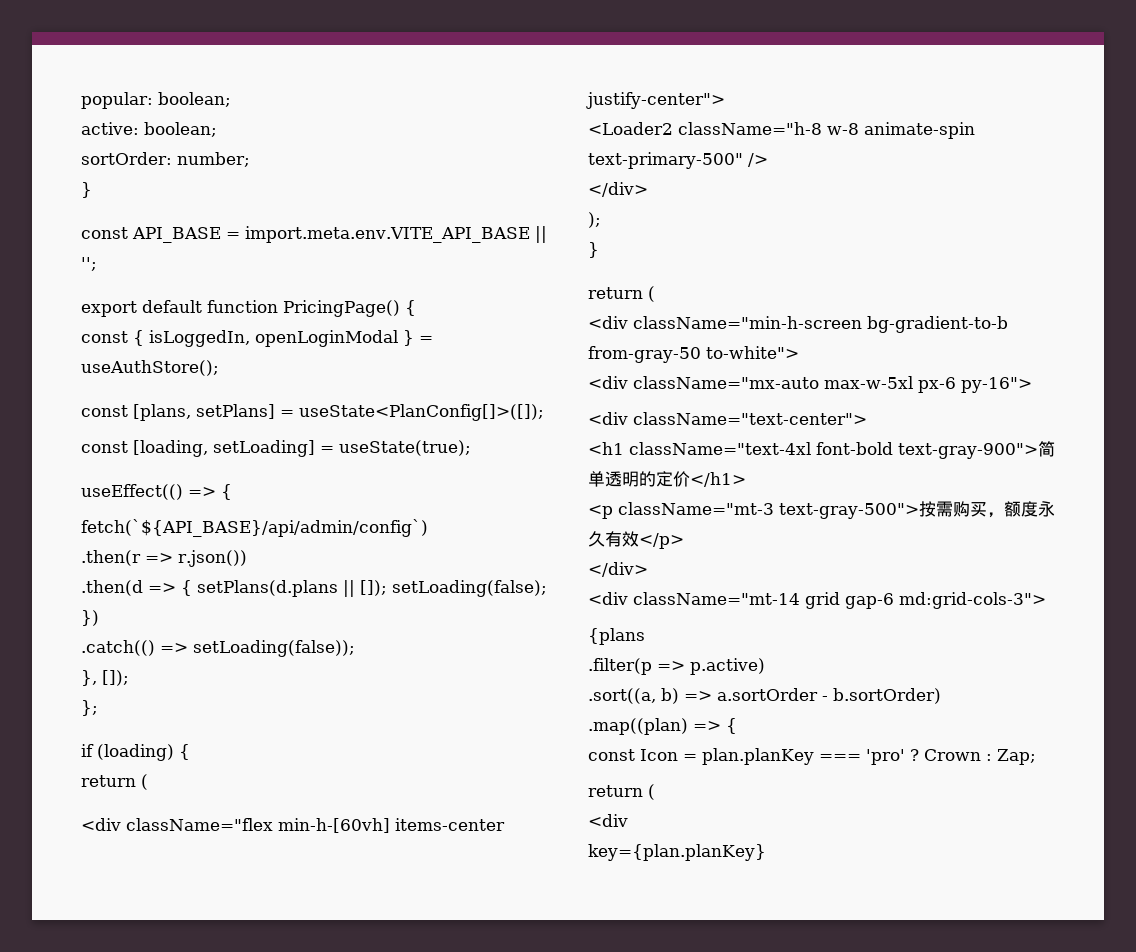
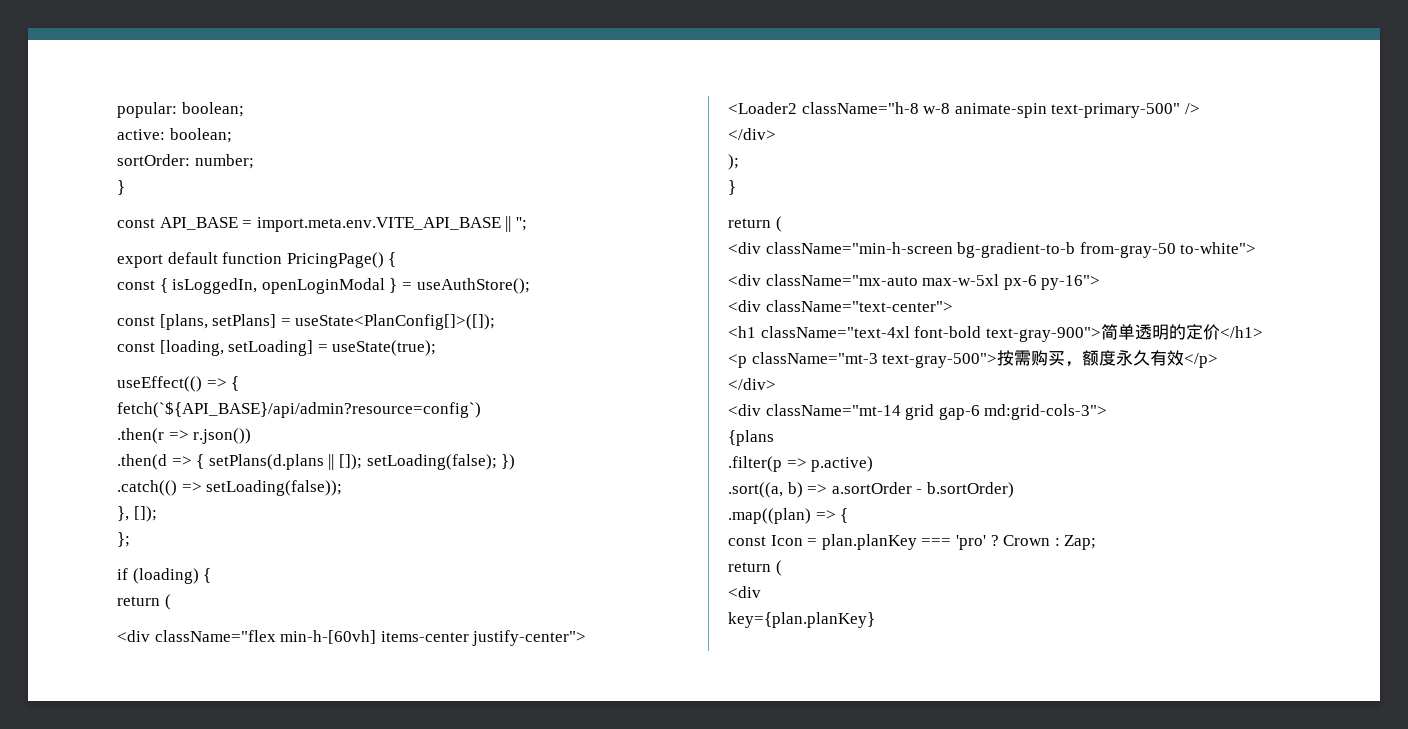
[81,519,428,537] fetch(`${API_BASE}/api/admin/config`) -> [117,401,481,418] fetch(`${API_BASE}/api/admin?resource=config`)

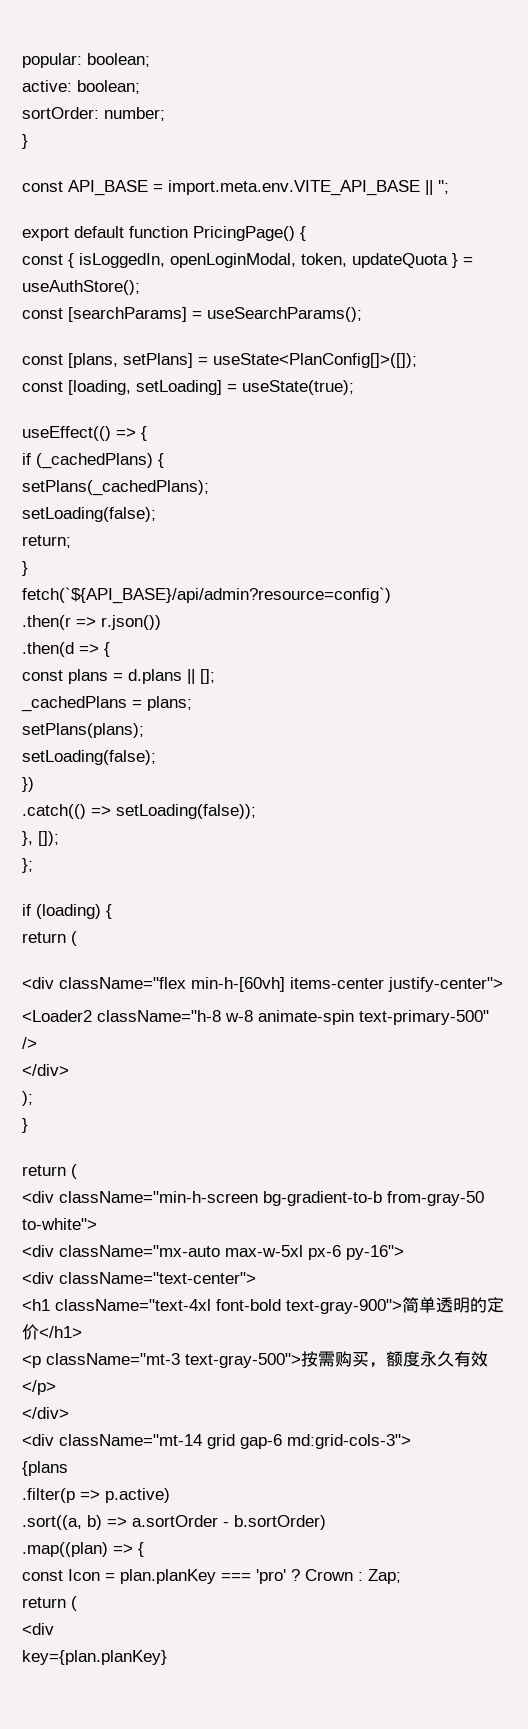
[261,278,385,294] openLoginModal -> [170,253,448,268] openLoginModal, token, updateQuota
(530, 286) none -> [22,307,362,322] // const [searchParams] = useSearchParams();
(240, 383) none -> [22,453,164,469] [22,480,209,496] [22,507,156,522] [22,535,71,548] [22,561,28,576] // if (_cachedPlans) { // setPlans(_cachedPlans); // setLoading(false); // return; // }
[208,454,497,470] setPlans(d.plans || []); setLoading(false); -> [22,669,215,684] [21,696,192,712] [22,723,144,738] [22,750,156,765] // const plans = d.plans || []; // _cachedPlans = plans; // setPlans(plans); // setLoading(false); //

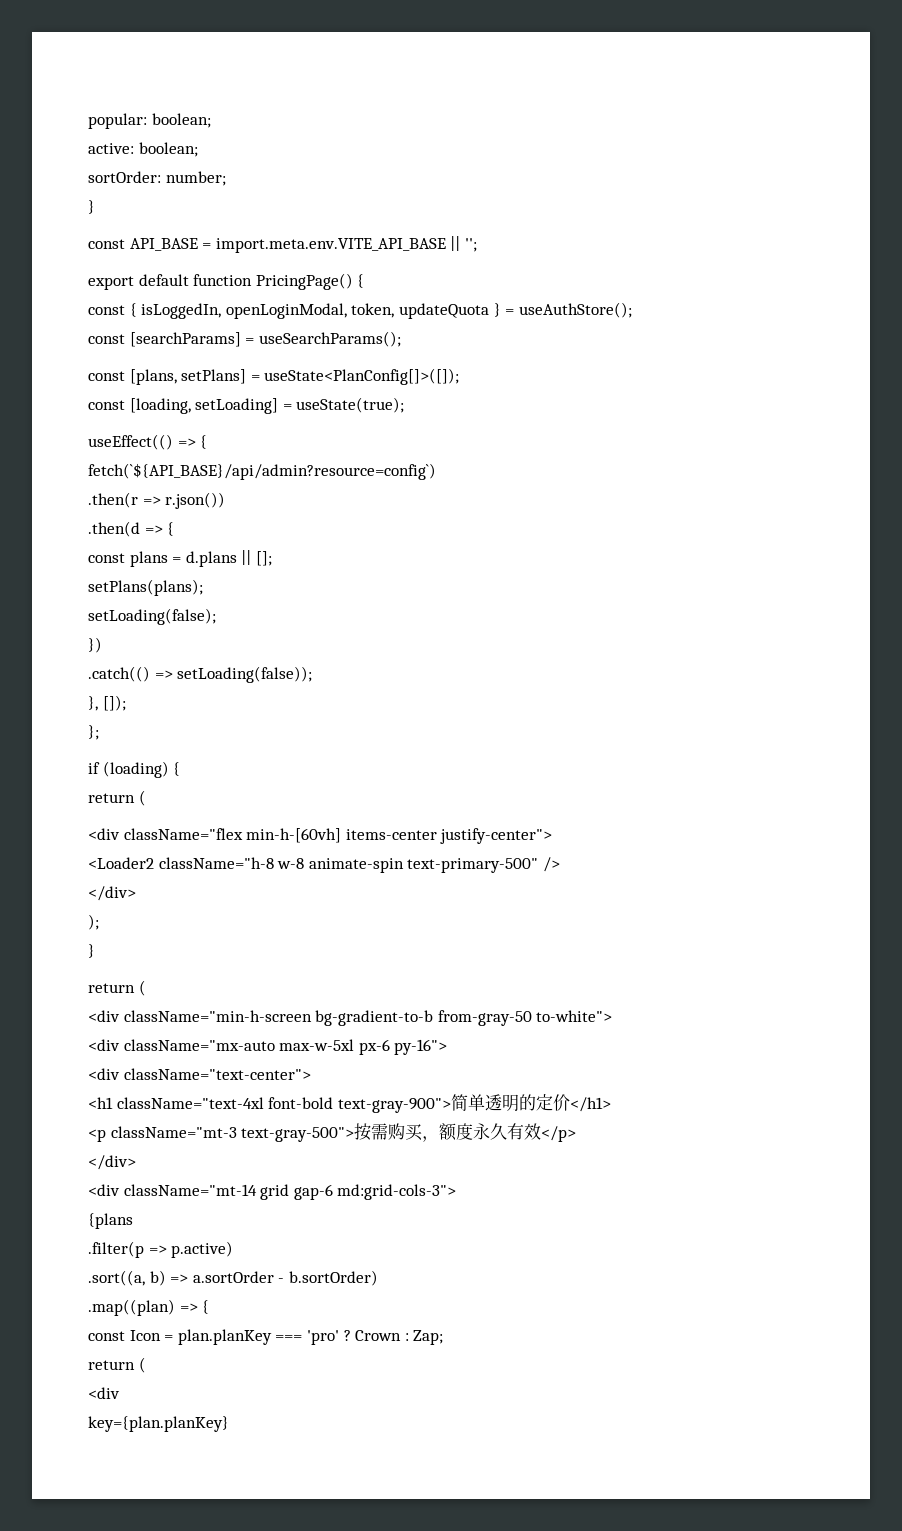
[22,453,164,469] [22,480,209,496] [22,507,156,522] [22,535,71,548] [22,561,28,576] // if (_cachedPlans) { // setPlans(_cachedPlans); // setLoading(false); // return; // } -> (208, 442) none
[21,696,192,712] // _cachedPlans = plans; -> (272, 558) none

